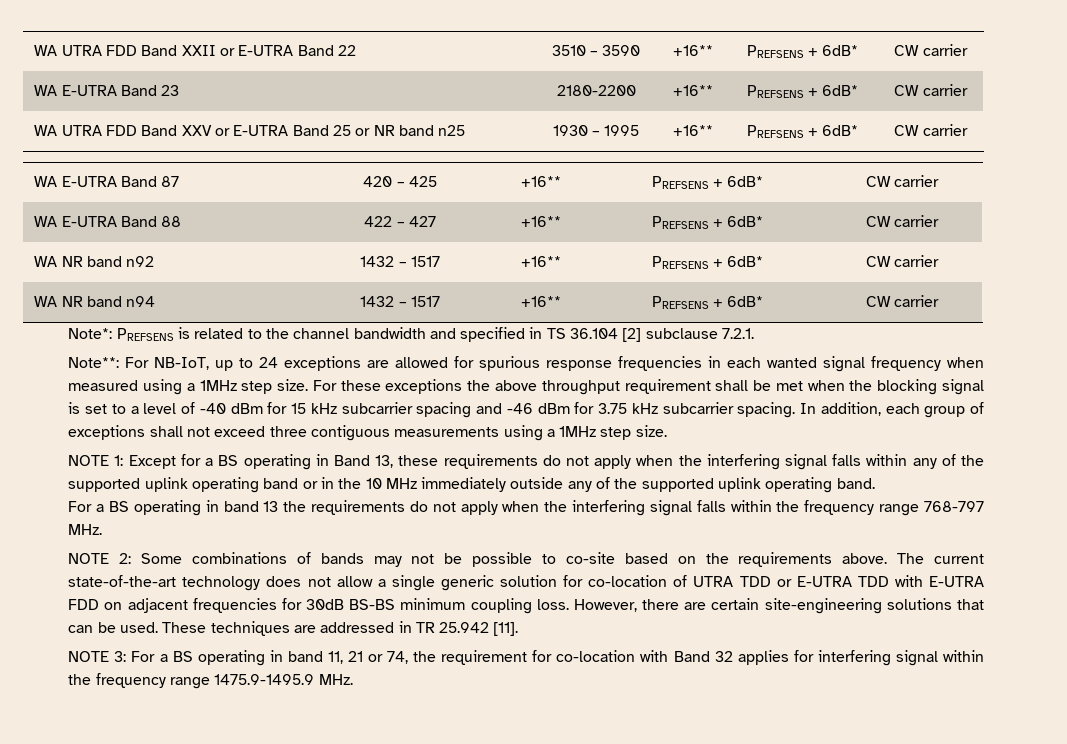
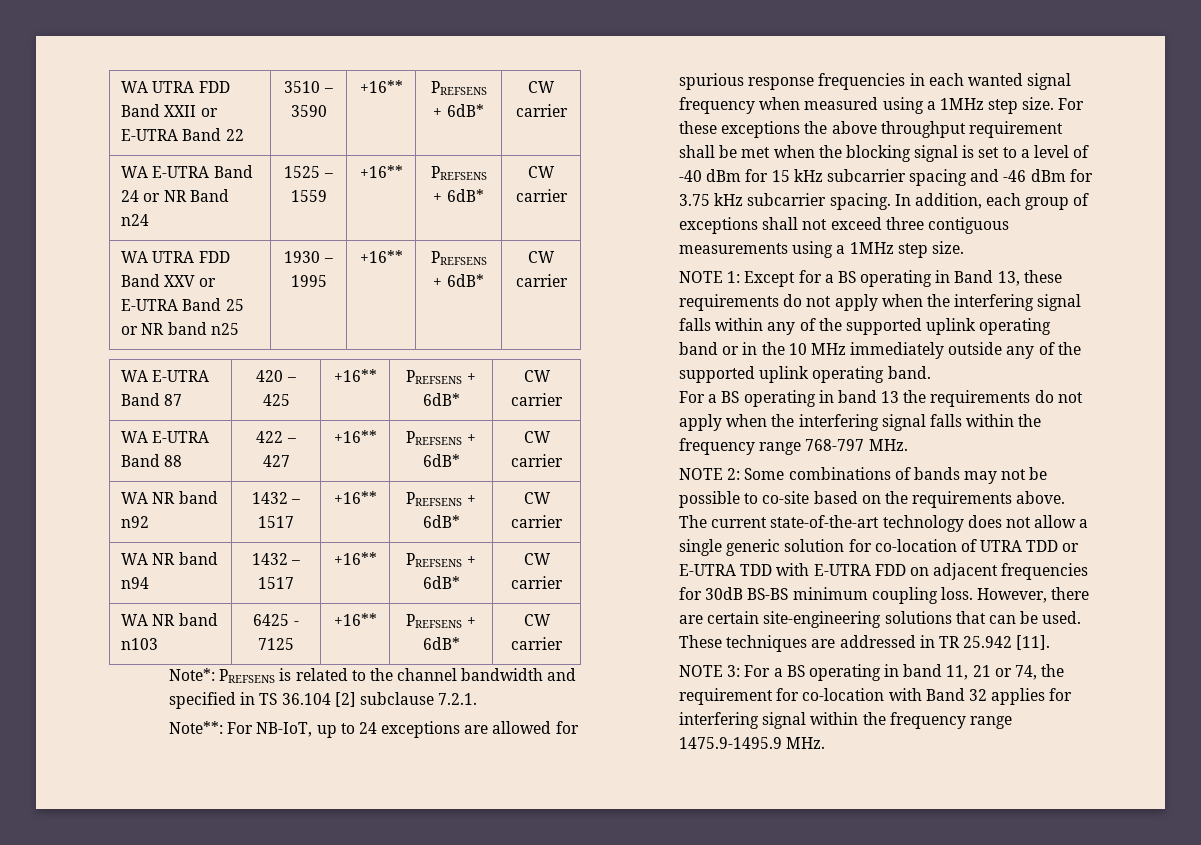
[161,85,180,96] [556,85,636,96] 23 | 2180-2200 -> [121,189,229,202] [121,214,150,226] [284,166,333,178] [290,190,327,202] 24 or NR Band n24 | 1525 – 1559
(940, 301) none -> [121,613,218,626] [121,638,159,650] [253,614,299,626] [258,638,294,650] [333,613,377,626] [406,614,476,628] [422,637,460,650] [523,614,551,626] [511,637,563,650] // WA NR band n103 | 6425 - 7125 | +16** | PREFSENS + 6dB* | CW carrier

